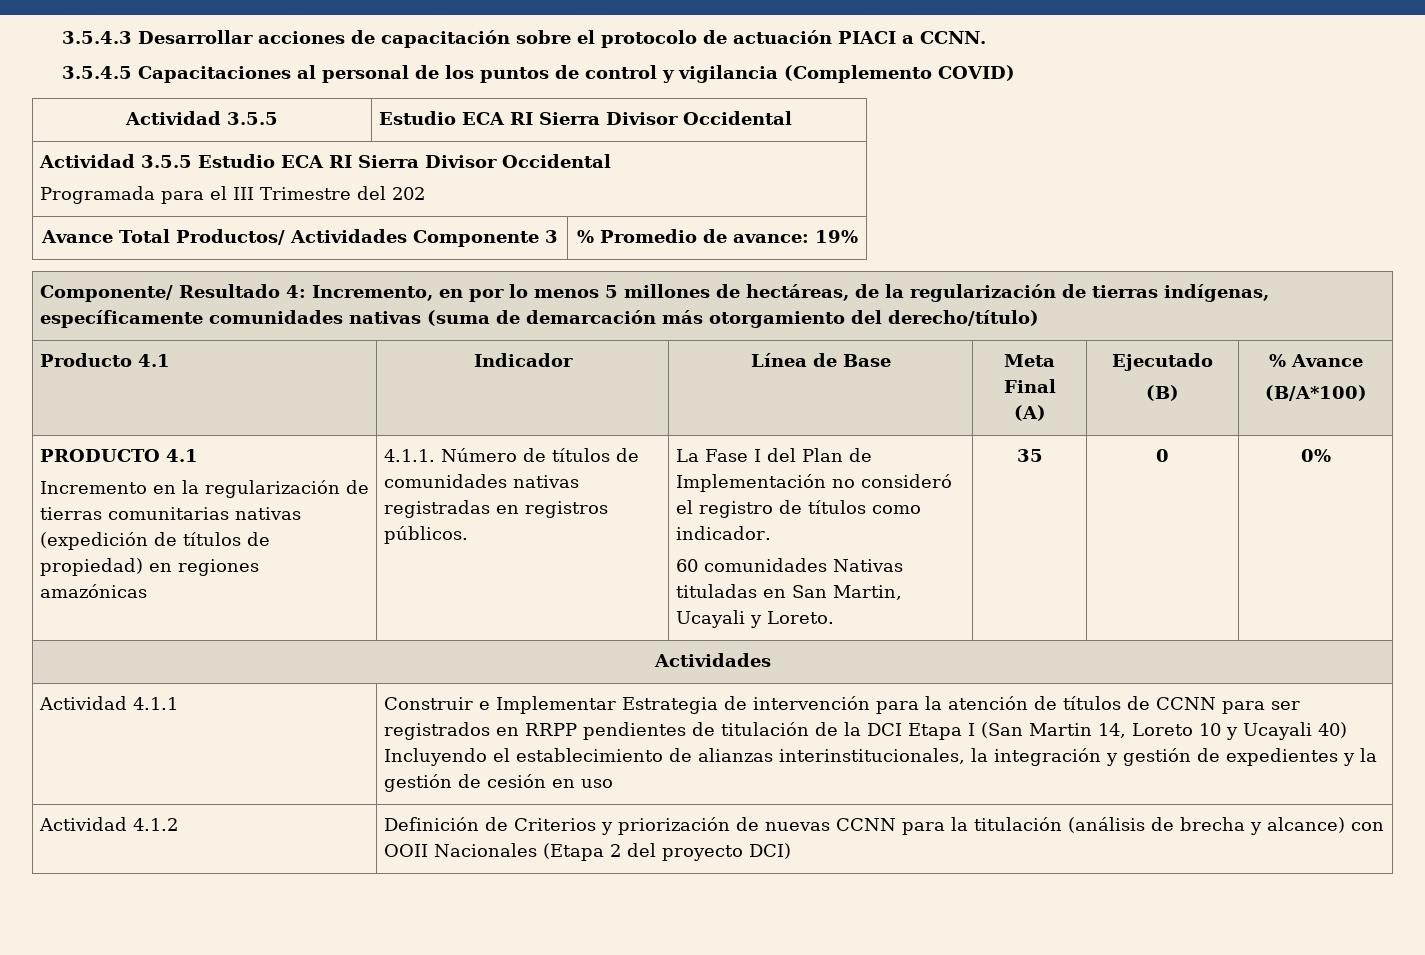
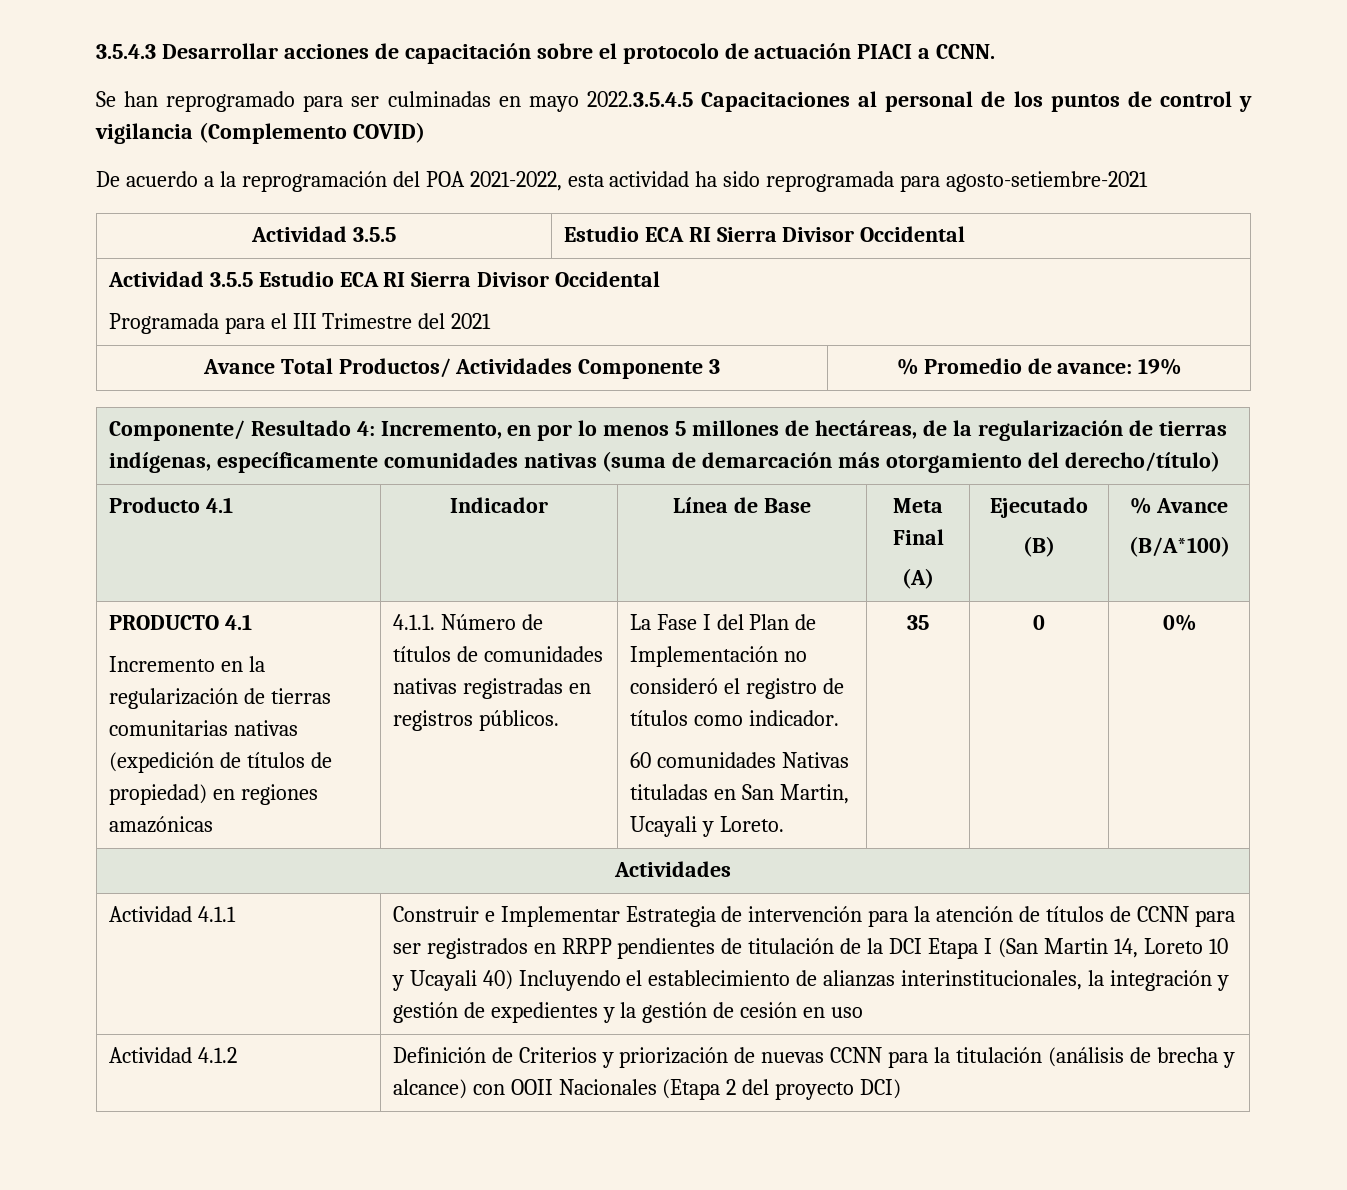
[61,66,132,79] 3.5.4.5 -> [96,91,693,112] Se han reprogramado para ser culminadas en mayo 2022.3.5.4.5
(1015, 73) none -> [96,171,1149,192] // De acuerdo a la reprogramación del POA 2021-2022, esta actividad ha sido reprogramada para agosto-setiembre-2021
[391,187,425,200] 202 -> [451,313,492,329] 2021

